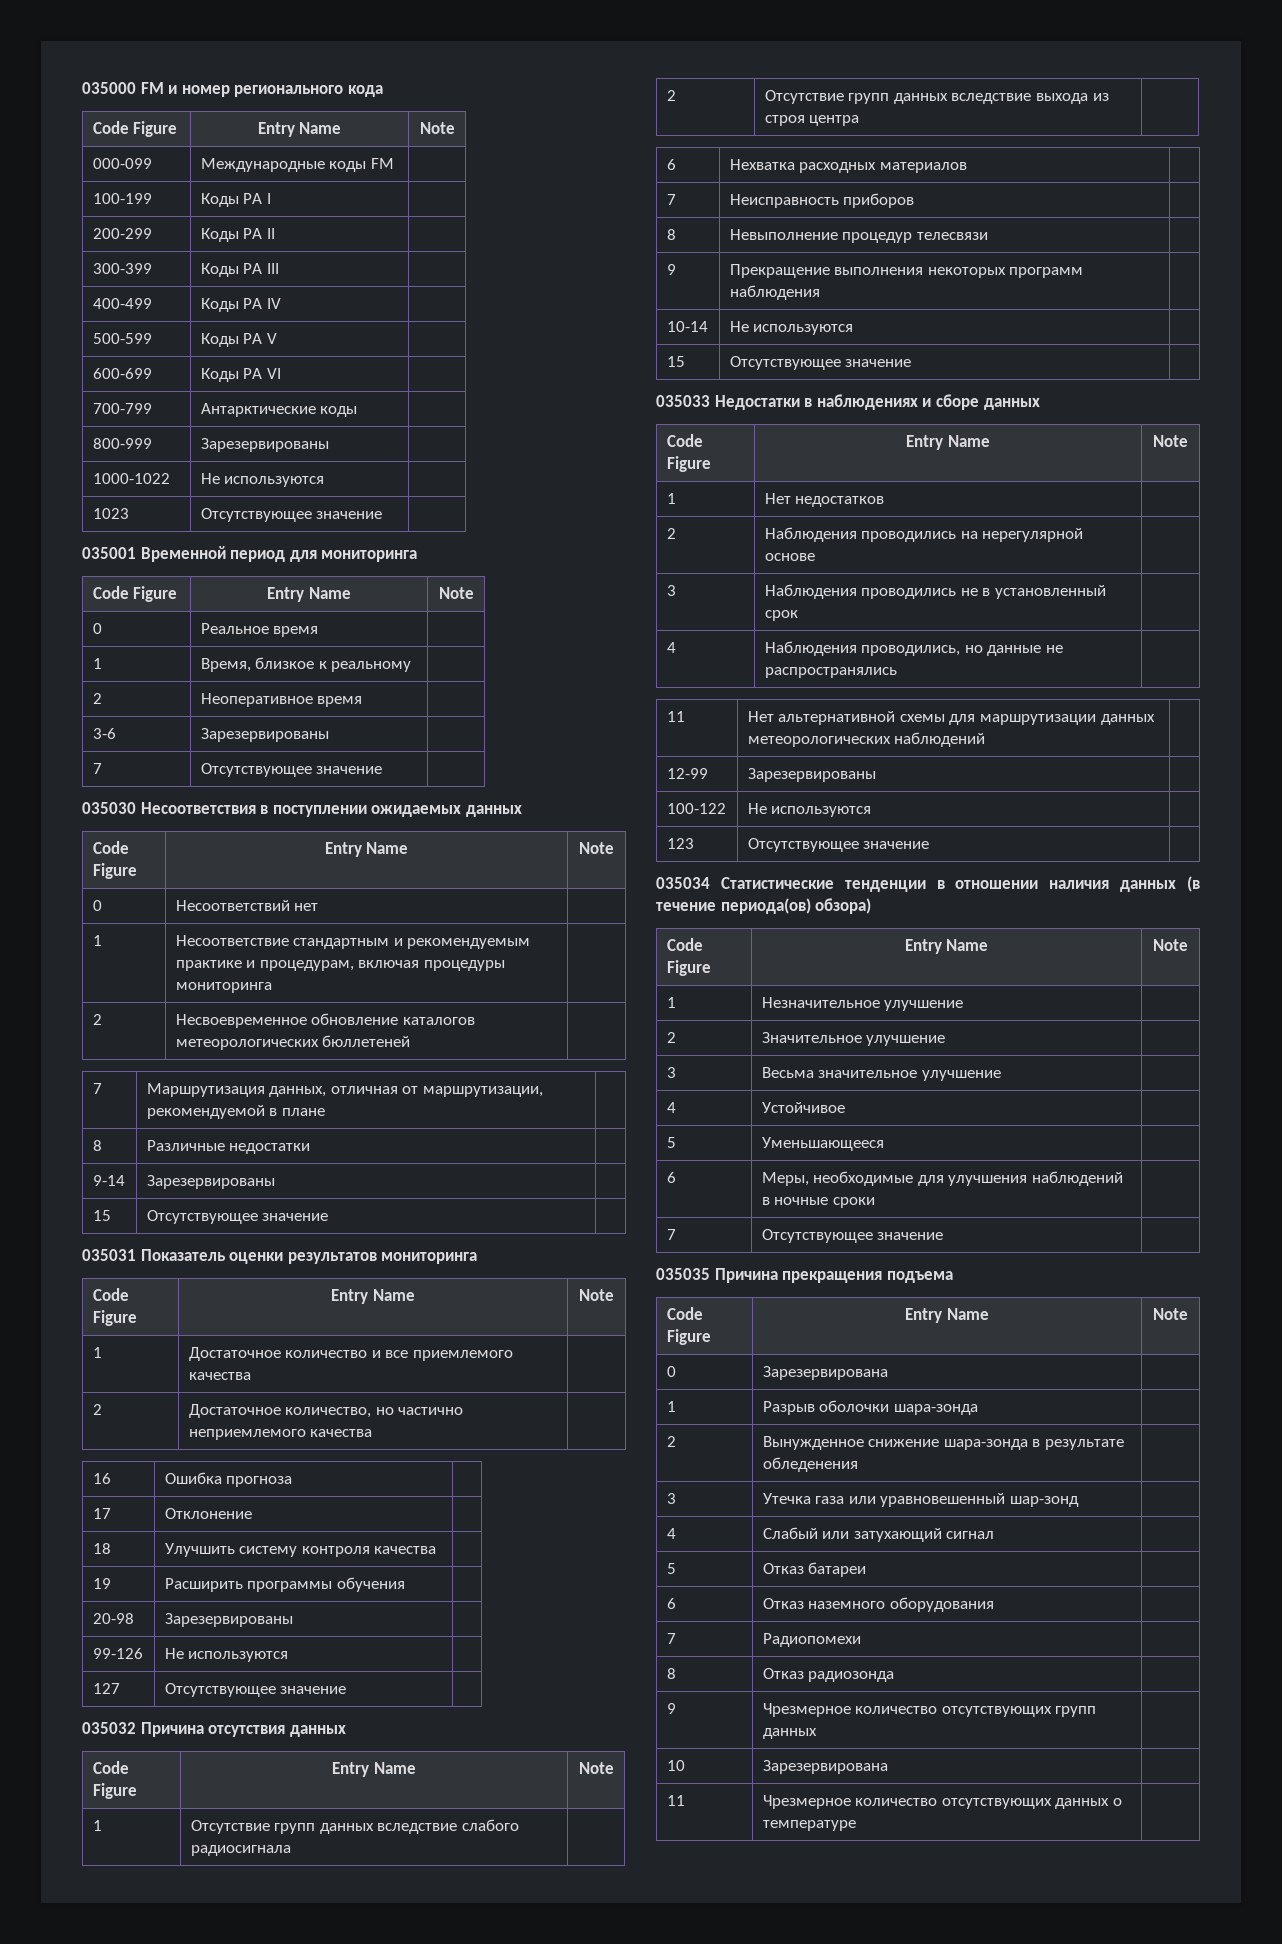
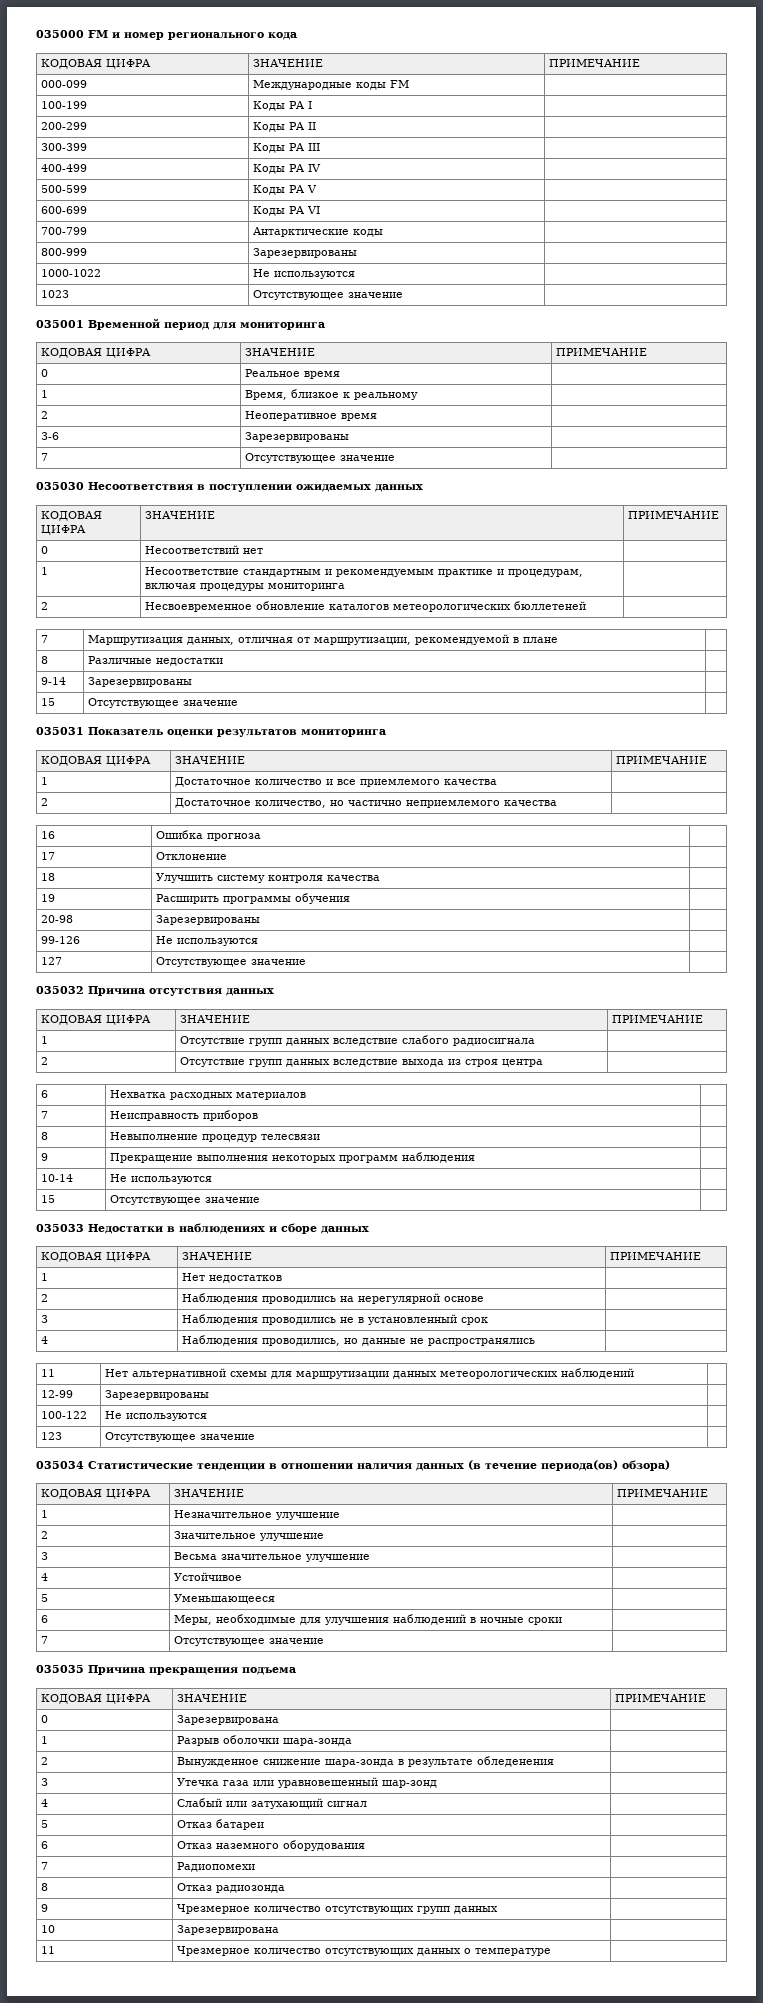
[92,121,178,137] [257,122,342,137] [419,122,455,134] Code Figure | Entry Name | Note -> [41,59,152,69] [253,59,324,67] [549,59,641,67] КОДОВАЯ ЦИФРА | ЗНАЧЕНИЕ | ПРИМЕЧАНИЕ
[92,586,178,602] [267,587,351,602] [438,587,474,599] Code Figure | Entry Name | Note -> [41,348,152,358] [245,348,316,356] [556,348,648,356] КОДОВАЯ ЦИФРА | ЗНАЧЕНИЕ | ПРИМЕЧАНИЕ
[92,841,129,854] [92,863,137,879] [324,842,409,857] [579,842,614,854] Code Figure | Entry Name | Note -> [41,511,103,521] [41,525,87,535] [145,511,216,519] [628,511,720,519] КОДОВАЯ ЦИФРА | ЗНАЧЕНИЕ | ПРИМЕЧАНИЕ
[92,1288,129,1301] [92,1310,137,1326] [331,1289,415,1304] [579,1289,614,1301] Code Figure | Entry Name | Note -> [41,756,152,766] [175,756,246,764] [616,756,708,764] КОДОВАЯ ЦИФРА | ЗНАЧЕНИЕ | ПРИМЕЧАНИЕ
[92,1761,129,1774] [92,1783,137,1799] [332,1762,416,1777] [578,1762,614,1774] Code Figure | Entry Name | Note -> [41,1015,152,1025] [180,1015,251,1023] [612,1015,704,1023] КОДОВАЯ ЦИФРА | ЗНАЧЕНИЕ | ПРИМЕЧАНИЕ
[666,434,703,447] [666,456,711,472] [906,435,990,450] [1153,435,1188,447] Code Figure | Entry Name | Note -> [41,1252,152,1262] [182,1252,253,1260] [610,1252,702,1260] КОДОВАЯ ЦИФРА | ЗНАЧЕНИЕ | ПРИМЕЧАНИЕ
[666,938,703,951] [666,960,711,976] [904,939,989,954] [1153,939,1188,951] Code Figure | Entry Name | Note -> [41,1489,152,1499] [174,1489,245,1497] [617,1489,709,1497] КОДОВАЯ ЦИФРА | ЗНАЧЕНИЕ | ПРИМЕЧАНИЕ
[666,1307,703,1320] [666,1329,711,1345] [905,1308,989,1323] [1153,1308,1188,1320] Code Figure | Entry Name | Note -> [41,1694,152,1704] [177,1694,248,1702] [615,1694,707,1702] КОДОВАЯ ЦИФРА | ЗНАЧЕНИЕ | ПРИМЕЧАНИЕ

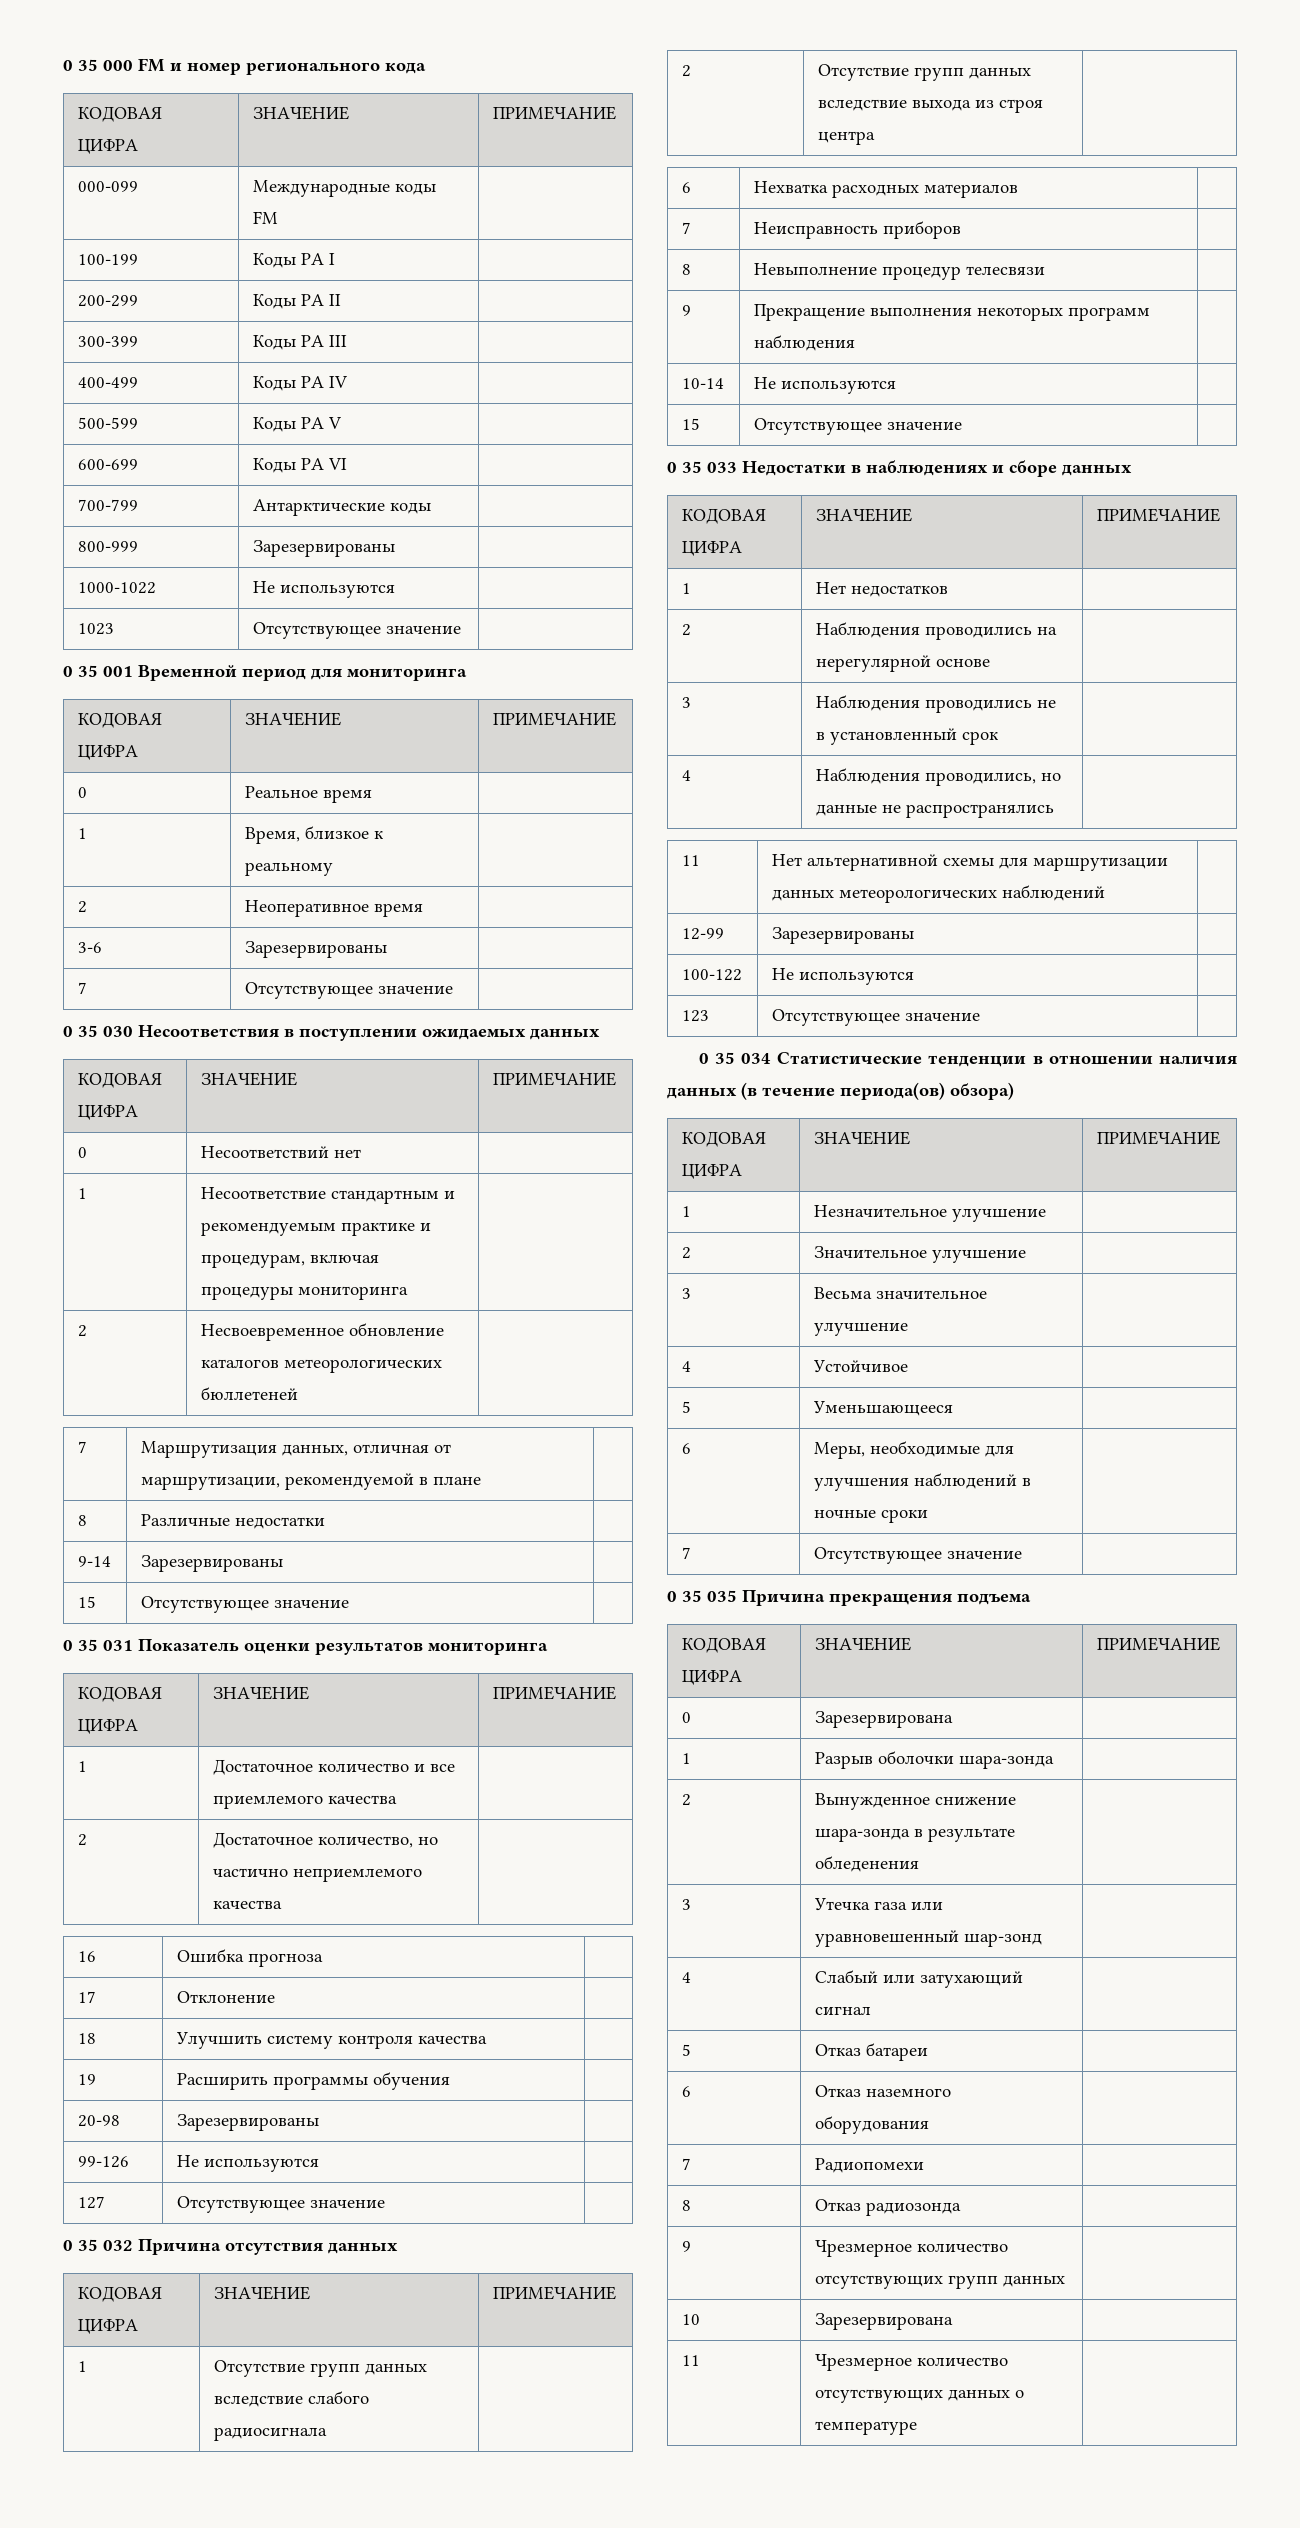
[36,30,84,38] 035000 -> [63,59,133,71] 0 35 000
[36,320,84,328] 035001 -> [63,665,133,677] 0 35 001
[36,482,84,490] 035030 -> [63,1025,133,1037] 0 35 030
[36,727,84,735] 035031 -> [63,1639,133,1651] 0 35 031
[36,986,84,994] 035032 -> [63,2239,133,2251] 0 35 032
[36,1224,84,1232] 035033 -> [667,461,737,473] 0 35 033
[36,1461,84,1469] 035034 -> [698,1052,772,1064] 0 35 034
[36,1665,84,1673] 035035 -> [667,1590,737,1602] 0 35 035

